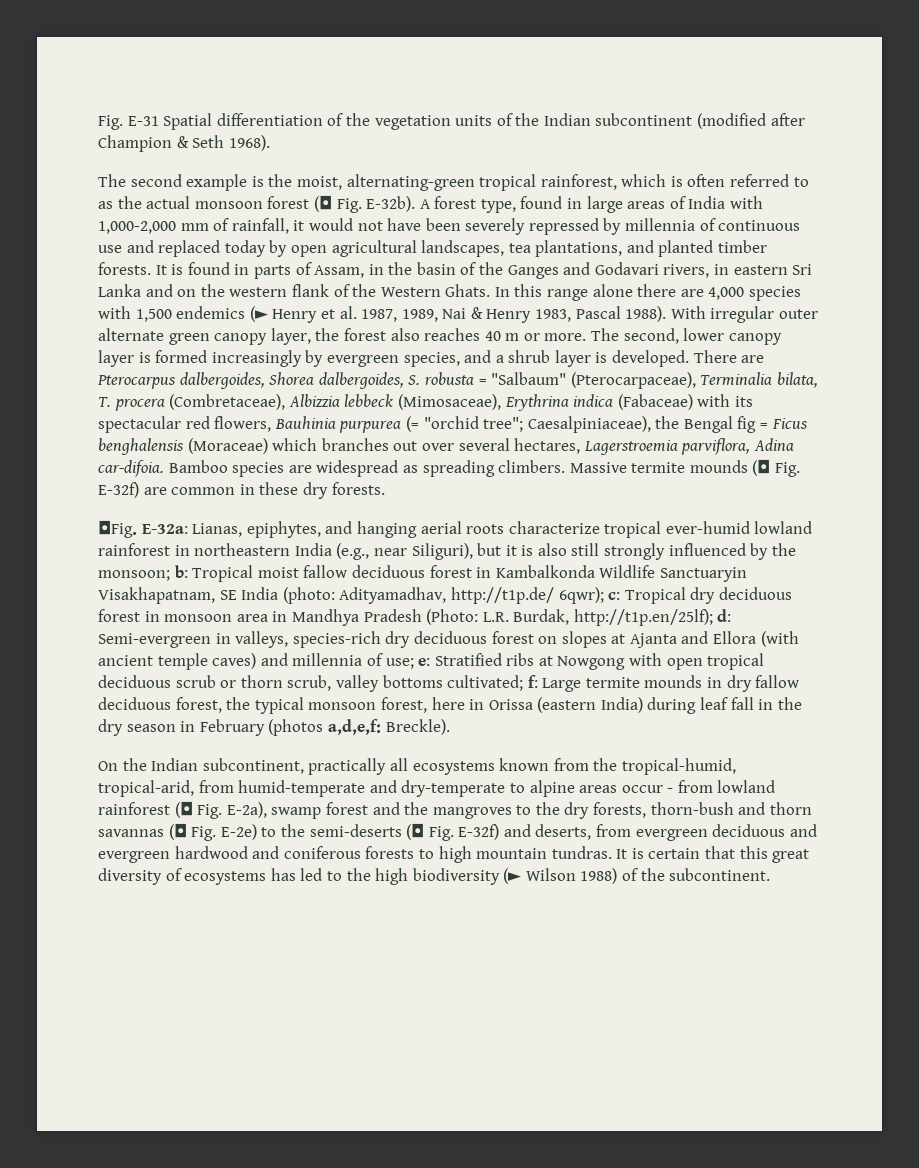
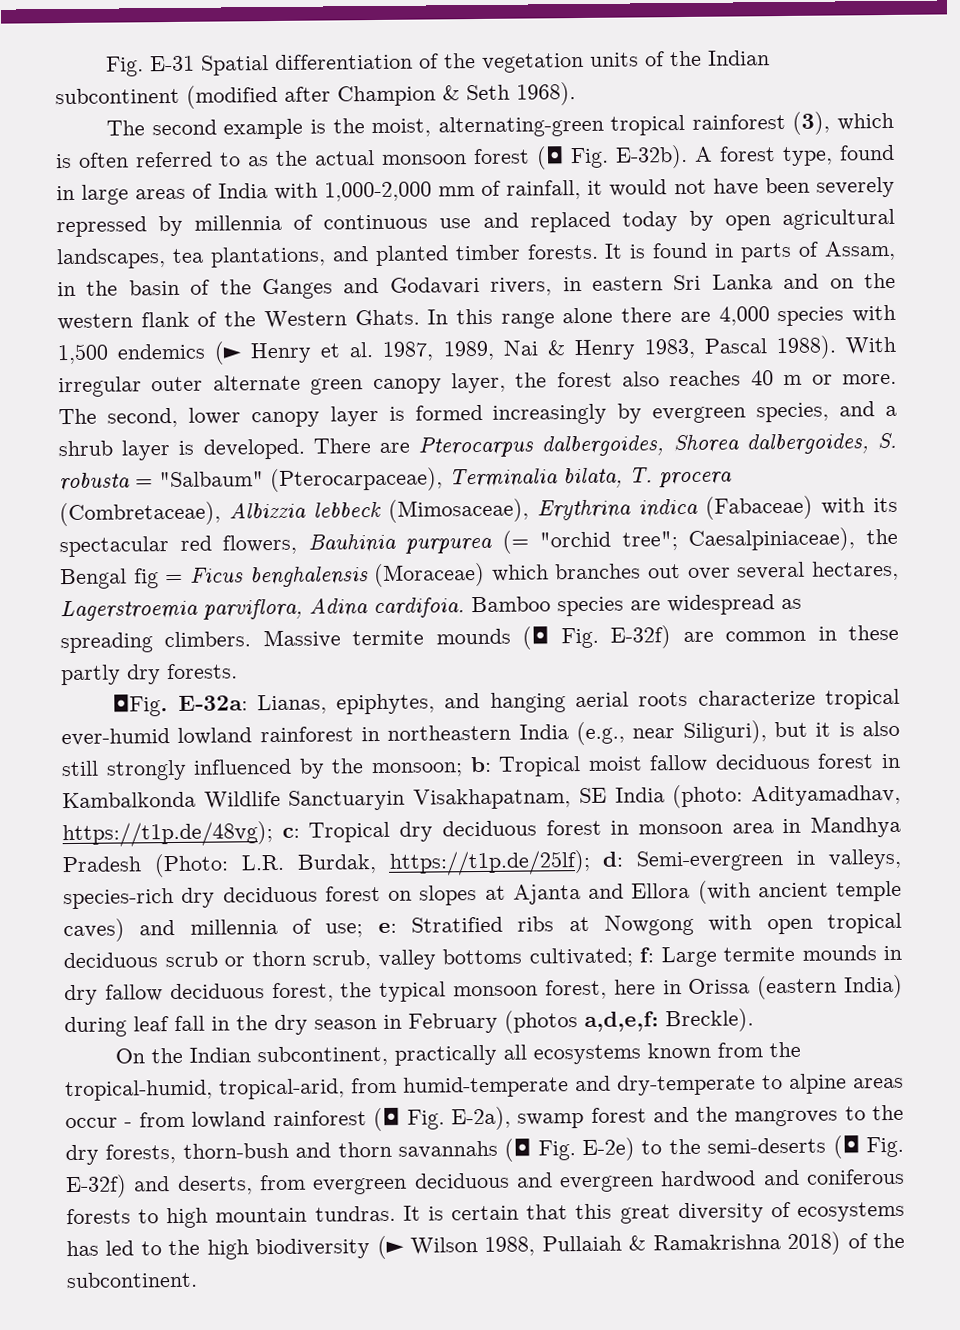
[540,174,617,190] rainforest, -> [691,111,831,135] rainforest (3),
[98,460,164,477] car-difoia. -> [373,597,465,619] cardifoia.
(299, 488) none -> [60,664,121,686] partly
[450,587,604,604] http://t1p.de/ 6qwr); -> [62,821,273,848] https://t1p.de/48vg);
[573,609,713,626] http://t1p.en/25lf); -> [388,849,591,876] https://t1p.de/25lf);
[98,829,164,837] savannas -> [397,1140,498,1159] savannahs
[580,868,618,884] 1988) -> [484,1231,842,1256] 1988, Pullaiah & Ramakrishna 2018)

